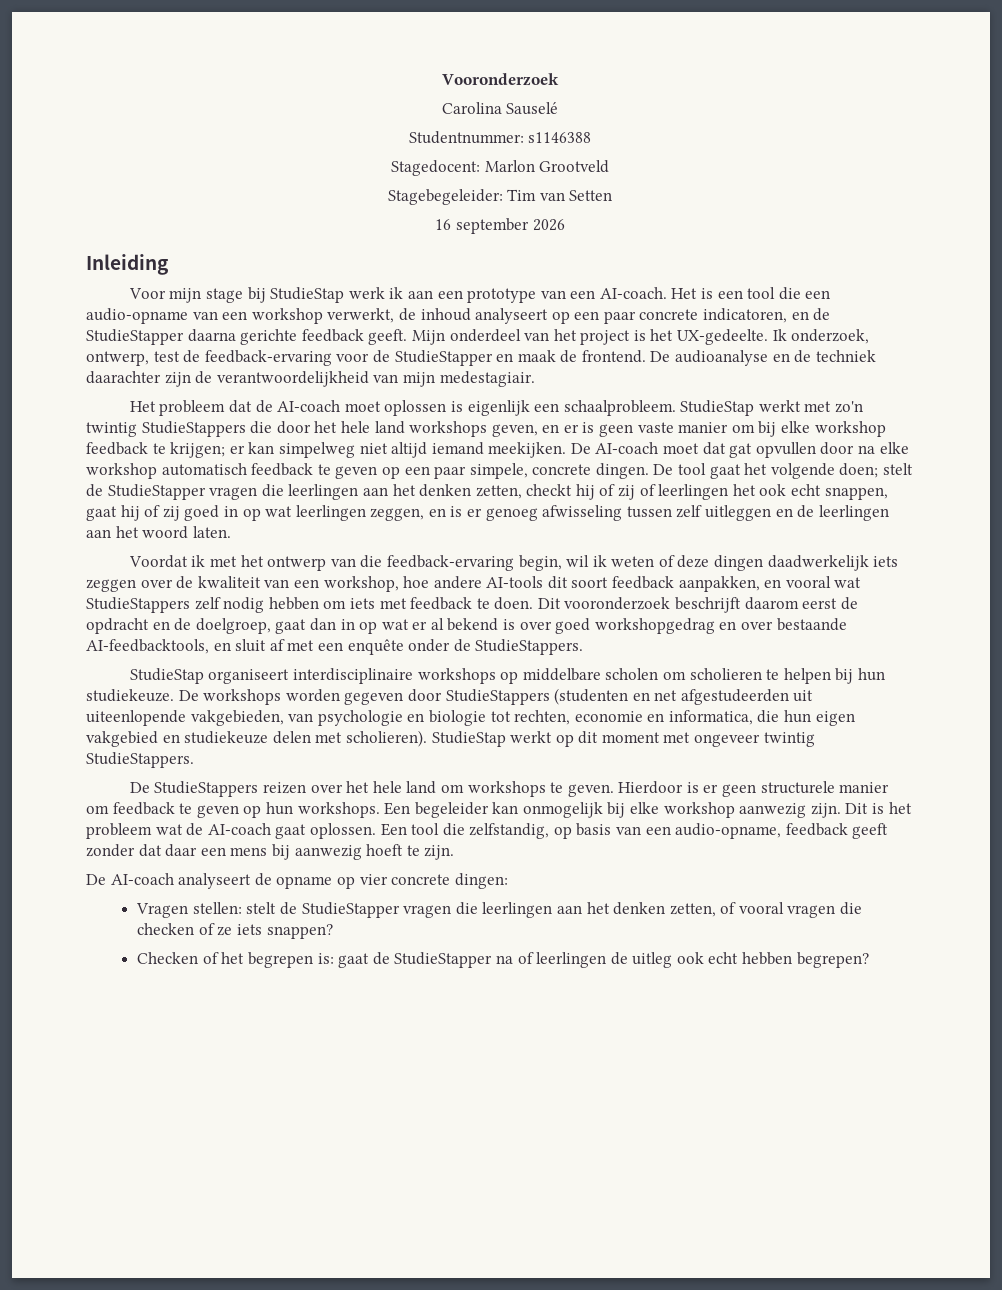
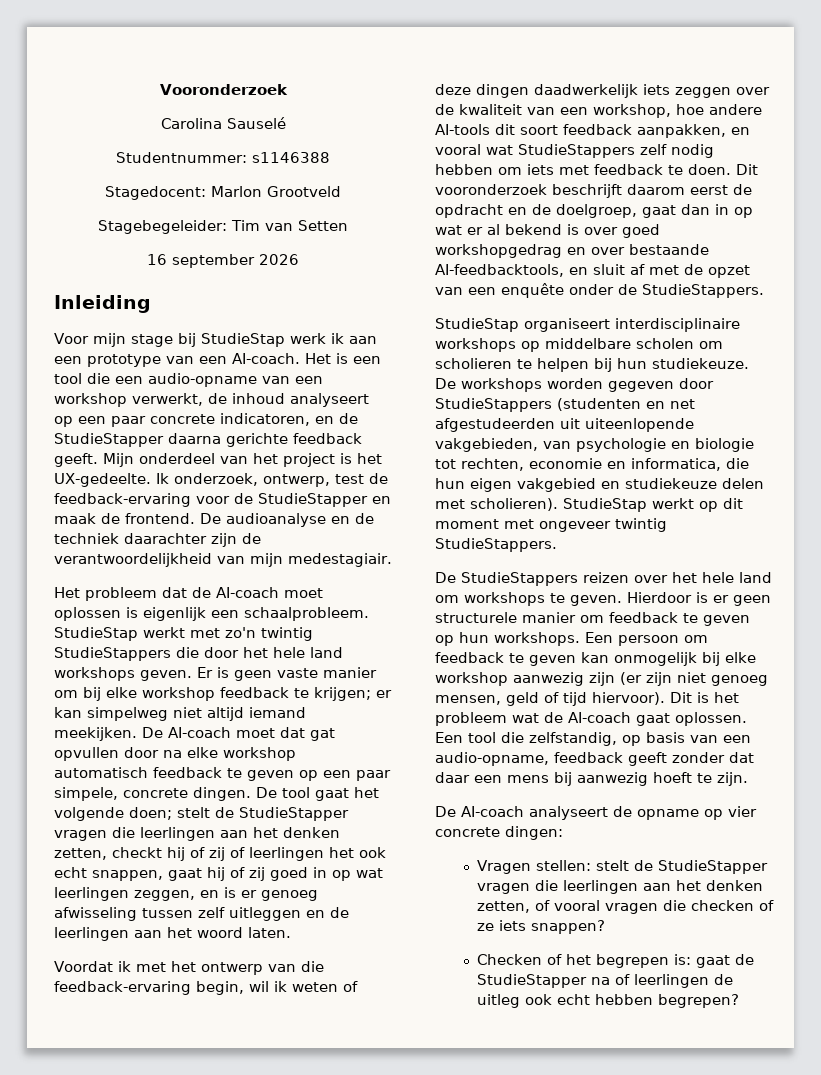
[491,424,579,437] geven, en er -> [140,667,213,681] geven. Er
(315, 645) none -> [684,264,750,278] [435,287,463,295] de opzet van
[414,802,489,818] begeleider -> [618,635,708,646] [435,652,576,666] persoon om feedback te geven
[810,803,841,818] zijn. -> [589,672,768,686] [435,692,665,706] zijn (er zijn niet genoeg mensen, geld of tijd hiervoor).

